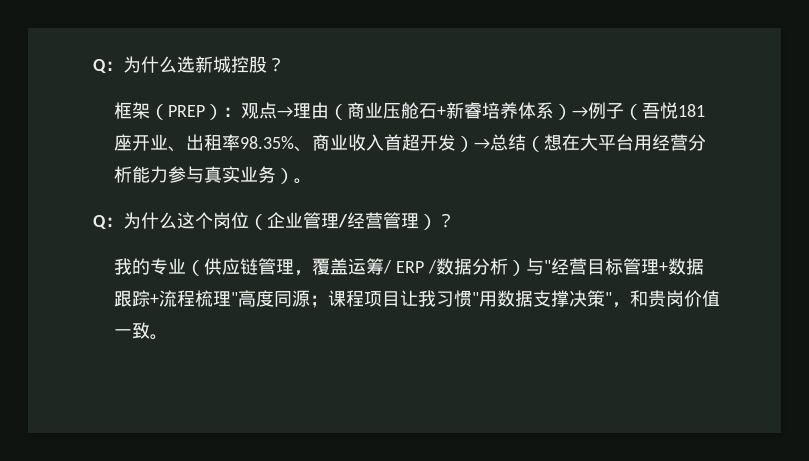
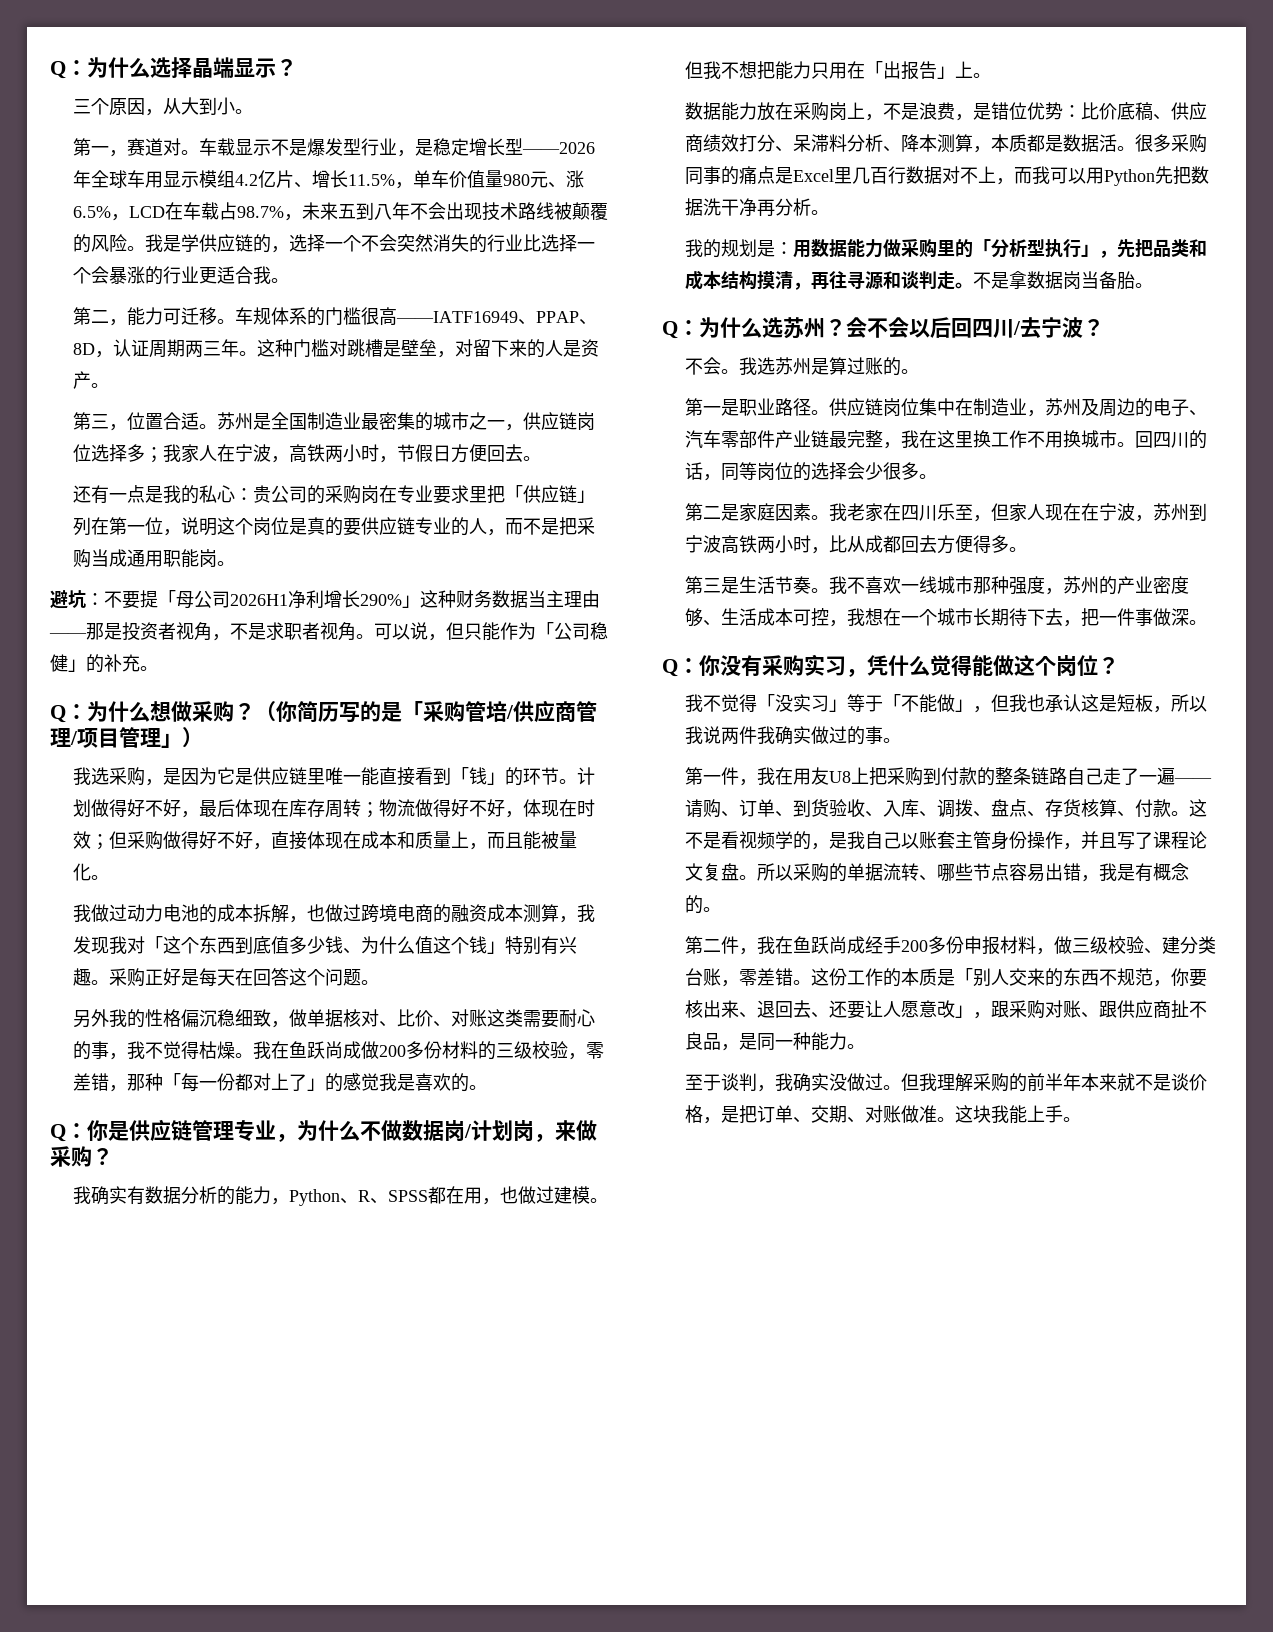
[93,56,285,73] [114,102,706,120] [114,134,707,152] [114,166,313,184] [93,212,455,230] [114,258,705,276] [114,290,721,308] [114,322,151,339] Q：为什么选新城控股？ // 框架（PREP）：观点→理由（商业压舱石+新睿培养体系）→例子（吾悦181座开业、出租率98.35%、商业收入首超开发）→总结（想在大平台用经营分析能力参与真实业务）。 // Q：为什么这个岗位（企业管理/经营管理）？ // 我的专业（供应链管理，覆盖运筹/ ERP /数据分析）与"经营目标管理+数据跟踪+流程梳理"高度同源；课程项目让我习惯"用数据支撑决策"，和贵岗价值一致 -> [50,57,297,79] [72,97,253,116] [72,138,595,157] [72,170,584,189] [72,202,608,221] [72,234,595,253] [72,266,289,285] [72,307,597,326] [72,339,599,358] [72,371,109,389] [72,412,595,431] [72,444,541,463] [72,485,595,504] [72,517,595,536] [72,549,235,568] [50,590,600,609] [49,622,608,641] [50,654,158,673] [50,700,597,723] [50,727,203,748] [72,767,595,786] [72,799,595,818] [72,831,577,850] [72,863,109,881] [72,904,595,923] [72,936,577,955] [72,968,379,987] [72,1009,595,1028] [72,1041,604,1060] [72,1073,487,1092] [50,1119,597,1142] [50,1146,113,1167] [72,1186,608,1206] [684,61,991,80] [684,102,1207,121] [684,134,1207,153] [684,166,1209,186] [684,198,829,217] [684,239,1207,258] [684,270,1153,290] [662,317,1104,339] [684,357,919,376] [684,398,1207,417] [684,430,1207,449] [684,462,937,481] [684,503,1207,522] [684,535,1027,554] [684,576,1189,595] [684,608,1207,627] [662,654,1119,677] [684,694,1207,713] [684,726,901,745] [684,767,1212,786] [684,799,1207,818] [684,831,1207,850] [684,863,1189,882] [684,895,721,914] [684,936,1216,955] [684,968,1207,987] [684,1000,1207,1019] [684,1032,865,1051] [684,1073,1207,1092] [684,1105,1063,1124] Q：为什么选择晶端显示？ // 三个原因，从大到小。 // 第一，赛道对。车载显示不是爆发型行业，是稳定增长型——2026年全球车用显示模组4.2亿片、增长11.5%，单车价值量980元、涨6.5%，LCD在车载占98.7%，未来五到八年不会出现技术路线被颠覆的风险。我是学供应链的，选择一个不会突然消失的行业比选择一个会暴涨的行业更适合我。 // 第二，能力可迁移。车规体系的门槛很高——IATF16949、PPAP、8D，认证周期两三年。这种门槛对跳槽是壁垒，对留下来的人是资产。 // 第三，位置合适。苏州是全国制造业最密集的城市之一，供应链岗位选择多；我家人在宁波，高铁两小时，节假日方便回去。 // 还有一点是我的私心：贵公司的采购岗在专业要求里把「供应链」列在第一位，说明这个岗位是真的要供应链专业的人，而不是把采购当成通用职能岗。 // 避坑：不要提「母公司2026H1净利增长290%」这种财务数据当主理由——那是投资者视角，不是求职者视角。可以说，但只能作为「公司稳健」的补充。 // Q：为什么想做采购？（你简历写的是「采购管培/供应商管理/项目管理」） // 我选采购，是因为它是供应链里唯一能直接看到「钱」的环节。计划做得好不好，最后体现在库存周转；物流做得好不好，体现在时效；但采购做得好不好，直接体现在成本和质量上，而且能被量化。 // 我做过动力电池的成本拆解，也做过跨境电商的融资成本测算，我发现我对「这个东西到底值多少钱、为什么值这个钱」特别有兴趣。采购正好是每天在回答这个问题。 // 另外我的性格偏沉稳细致，做单据核对、比价、对账这类需要耐心的事，我不觉得枯燥。我在鱼跃尚成做200多份材料的三级校验，零差错，那种「每一份都对上了」的感觉我是喜欢的。 // Q：你是供应链管理专业，为什么不做数据岗/计划岗，来做采购？ // 我确实有数据分析的能力，Python、R、SPSS都在用，也做过建模。但我不想把能力只用在「出报告」上。 // 数据能力放在采购岗上，不是浪费，是错位优势：比价底稿、供应商绩效打分、呆滞料分析、降本测算，本质都是数据活。很多采购同事的痛点是Excel里几百行数据对不上，而我可以用Python先把数据洗干净再分析。 // 我的规划是：用数据能力做采购里的「分析型执行」，先把品类和成本结构摸清，再往寻源和谈判走。不是拿数据岗当备胎。 // Q：为什么选苏州？会不会以后回四川/去宁波？ // 不会。我选苏州是算过账的。 // 第一是职业路径。供应链岗位集中在制造业，苏州及周边的电子、汽车零部件产业链最完整，我在这里换工作不用换城市。回四川的话，同等岗位的选择会少很多。 // 第二是家庭因素。我老家在四川乐至，但家人现在在宁波，苏州到宁波高铁两小时，比从成都回去方便得多。 // 第三是生活节奏。我不喜欢一线城市那种强度，苏州的产业密度够、生活成本可控，我想在一个城市长期待下去，把一件事做深。 // Q：你没有采购实习，凭什么觉得能做这个岗位？ // 我不觉得「没实习」等于「不能做」，但我也承认这是短板，所以我说两件我确实做过的事。 // 第一件，我在用友U8上把采购到付款的整条链路自己走了一遍——请购、订单、到货验收、入库、调拨、盘点、存货核算、付款。这不是看视频学的，是我自己以账套主管身份操作，并且写了课程论文复盘。所以采购的单据流转、哪些节点容易出错，我是有概念的。 // 第二件，我在鱼跃尚成经手200多份申报材料，做三级校验、建分类台账，零差错。这份工作的本质是「别人交来的东西不规范，你要核出来、退回去、还要让人愿意改」，跟采购对账、跟供应商扯不良品，是同一种能力。 // 至于谈判，我确实没做过。但我理解采购的前半年本来就不是谈价格，是把订单、交期、对账做准。这块我能上手

